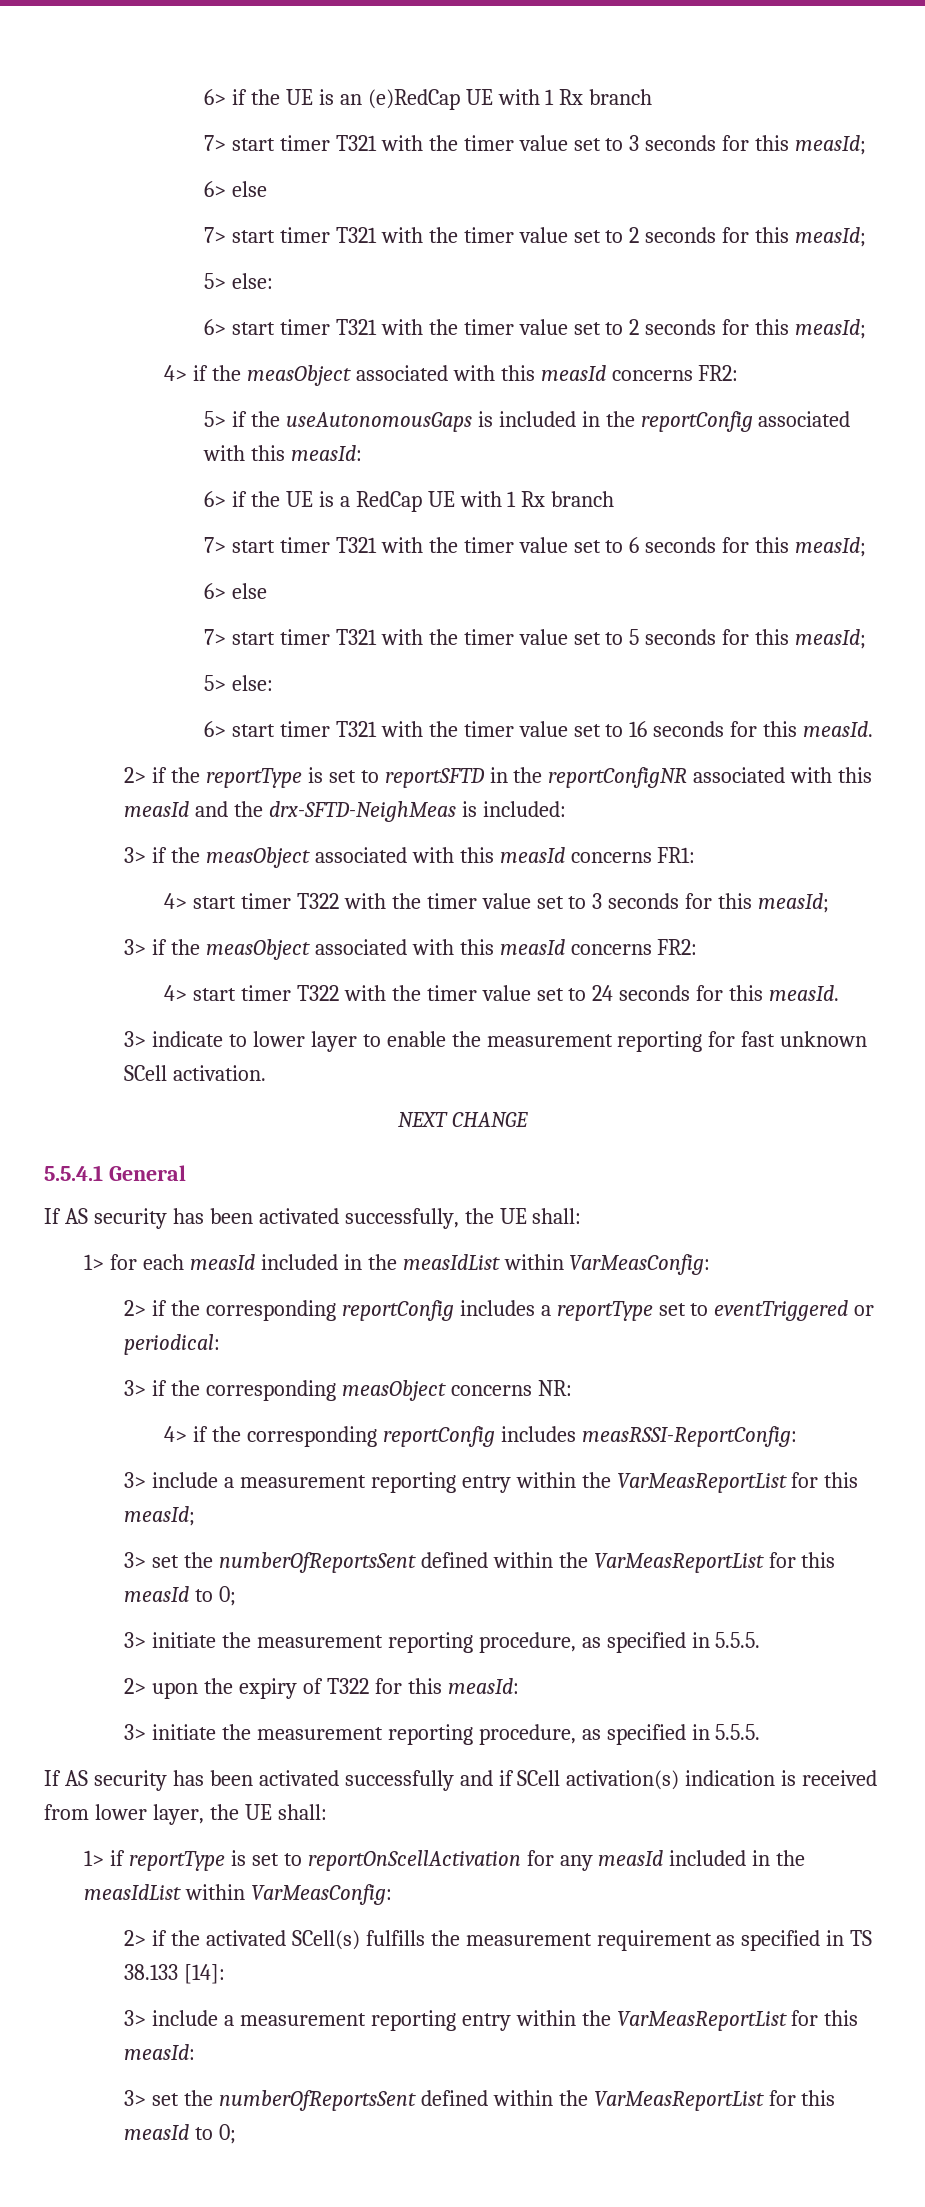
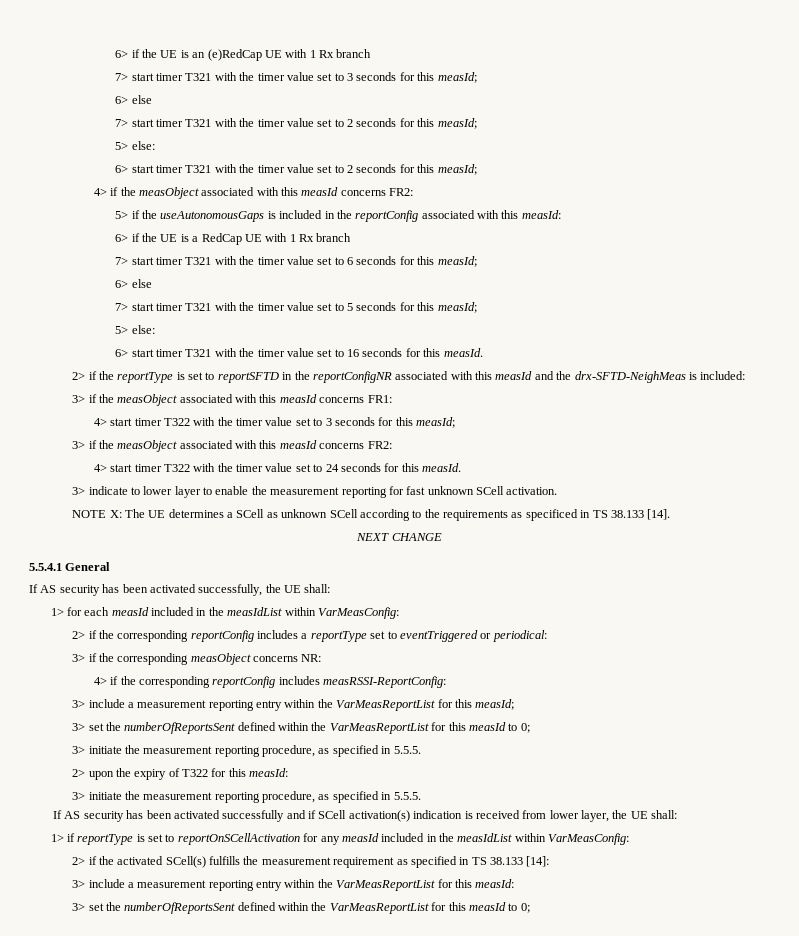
(266, 1073) none -> [72,509,671,521] // NOTE X: The UE determines a SCell as unknown SCell according to the requirements as specificed in TS 38.133 [14].
[307,1850,521,1871] reportOnScellActivation -> [177,833,300,845] reportOnSCellActivation

